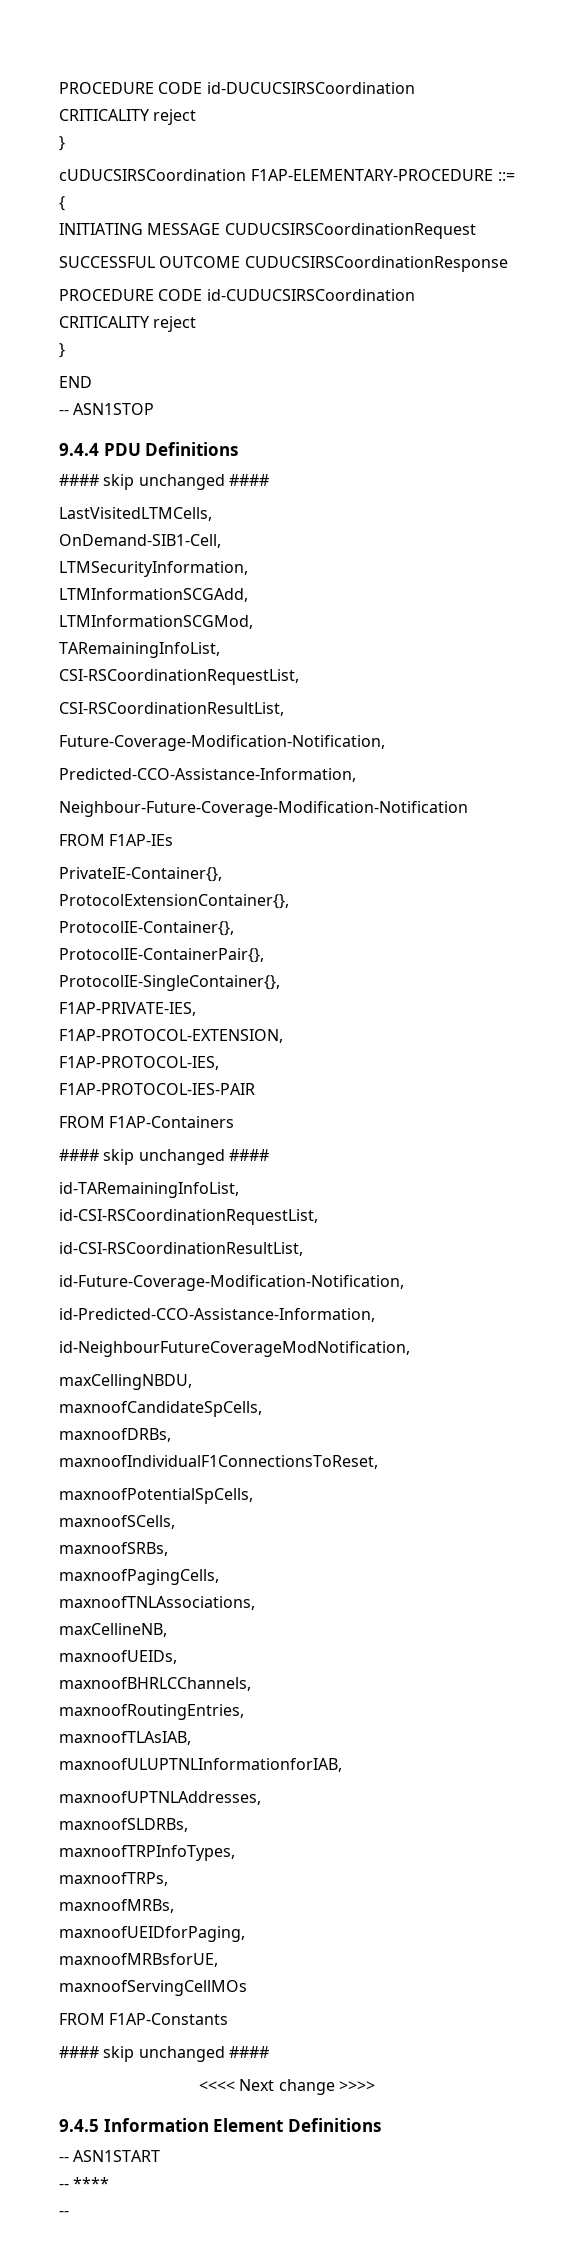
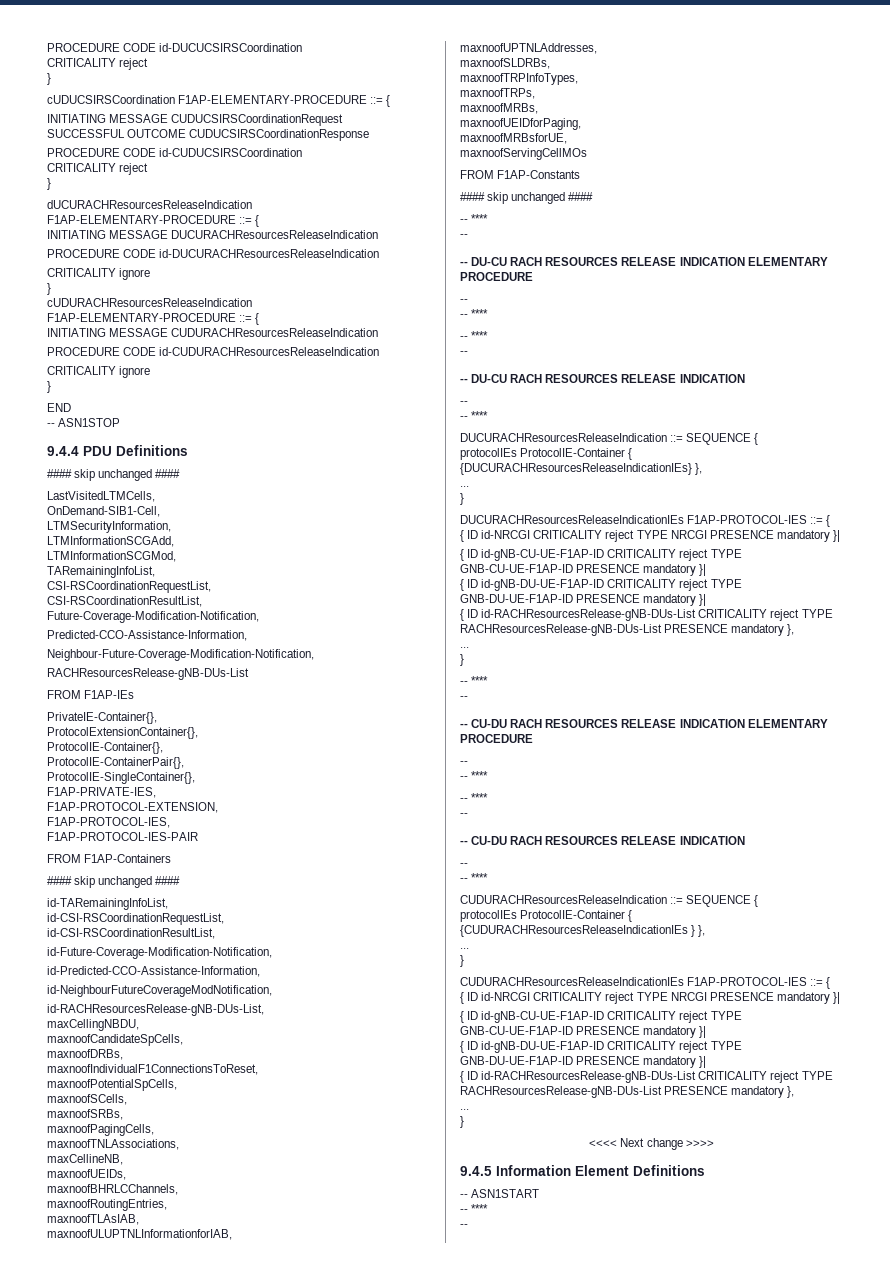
(65, 350) none -> [47,200,252,209] [47,215,260,227] [47,230,379,239] [47,249,380,258] [47,268,151,280] [47,283,51,295] [47,298,252,307] [47,313,260,325] [47,328,379,337] [47,347,380,356] [47,366,151,378] [47,381,51,393] // dUCURACHResourcesReleaseIndication F1AP-ELEMENTARY-PROCEDURE ::= { // INITIATING MESSAGE DUCURACHResourcesReleaseIndication // PROCEDURE CODE id-DUCURACHResourcesReleaseIndication // CRITICALITY ignore // } // cUDURACHResourcesReleaseIndication F1AP-ELEMENTARY-PROCEDURE ::= { // INITIATING MESSAGE CUDURACHResourcesReleaseIndication // PROCEDURE CODE id-CUDURACHResourcesReleaseIndication // CRITICALITY ignore // }
[59,801,468,817] Neighbour-Future-Coverage-Modification-Notification -> [47,649,314,661] [47,668,249,680] Neighbour-Future-Coverage-Modification-Notification, // RACHResourcesRelease-gNB-DUs-List
(410, 1349) none -> [47,1004,264,1016] // id-RACHResourcesRelease-gNB-DUs-List,
(269, 2052) none -> [460,214,489,223] [460,234,468,238] [460,257,828,266] [460,272,533,281] [460,299,468,303] [460,309,489,318] [460,331,489,340] [460,351,468,355] [460,374,745,383] [460,401,468,405] [460,411,489,420] [460,433,759,445] [460,448,633,460] [460,463,703,475] [460,486,469,487] [460,493,464,505] [460,515,831,527] [460,530,840,542] [460,549,742,561] [460,564,707,576] [460,579,742,591] [460,594,707,606] [460,609,833,621] [460,624,795,636] [460,647,469,648] [460,654,464,666] [460,676,489,685] [460,696,468,700] [460,719,828,728] [460,734,533,743] [460,761,468,765] [460,771,489,780] [460,793,489,802] [460,813,468,817] [460,836,745,845] [460,863,468,867] [460,873,489,882] [460,895,759,907] [460,910,633,922] [460,925,706,937] [460,948,469,949] [460,955,464,967] [460,977,831,989] [460,992,840,1004] [460,1011,742,1023] [460,1026,707,1038] [460,1041,742,1053] [460,1056,707,1068] [460,1071,833,1083] [460,1086,795,1098] [460,1109,469,1110] [460,1116,464,1128] // -- **** // -- // -- DU-CU RACH RESOURCES RELEASE INDICATION ELEMENTARY PROCEDURE // -- // -- **** // -- **** // -- // -- DU-CU RACH RESOURCES RELEASE INDICATION // -- // -- **** // DUCURACHResourcesReleaseIndication ::= SEQUENCE { // protocolIEs ProtocolIE-Container { {DUCURACHResourcesReleaseIndicationIEs} }, // ... // } // DUCURACHResourcesReleaseIndicationIEs F1AP-PROTOCOL-IES ::= { // { ID id-NRCGI CRITICALITY reject TYPE NRCGI PRESENCE mandatory }| // { ID id-gNB-CU-UE-F1AP-ID CRITICALITY reject TYPE GNB-CU-UE-F1AP-ID PRESENCE mandatory }| // { ID id-gNB-DU-UE-F1AP-ID CRITICALITY reject TYPE GNB-DU-UE-F1AP-ID PRESENCE mandatory }| // { ID id-RACHResourcesRelease-gNB-DUs-List CRITICALITY reject TYPE RACHResourcesRelease-gNB-DUs-List PRESENCE mandatory }, // ... // } // -- **** // -- // -- CU-DU RACH RESOURCES RELEASE INDICATION ELEMENTARY PROCEDURE // -- // -- **** // -- **** // -- // -- CU-DU RACH RESOURCES RELEASE INDICATION // -- // -- **** // CUDURACHResourcesReleaseIndication ::= SEQUENCE { // protocolIEs ProtocolIE-Container { {CUDURACHResourcesReleaseIndicationIEs } }, // ... // } // CUDURACHResourcesReleaseIndicationIEs F1AP-PROTOCOL-IES ::= { // { ID id-NRCGI CRITICALITY reject TYPE NRCGI PRESENCE mandatory }| // { ID id-gNB-CU-UE-F1AP-ID CRITICALITY reject TYPE GNB-CU-UE-F1AP-ID PRESENCE mandatory }| // { ID id-gNB-DU-UE-F1AP-ID CRITICALITY reject TYPE GNB-DU-UE-F1AP-ID PRESENCE mandatory }| // { ID id-RACHResourcesRelease-gNB-DUs-List CRITICALITY reject TYPE RACHResourcesRelease-gNB-DUs-List PRESENCE mandatory }, // ... // }

